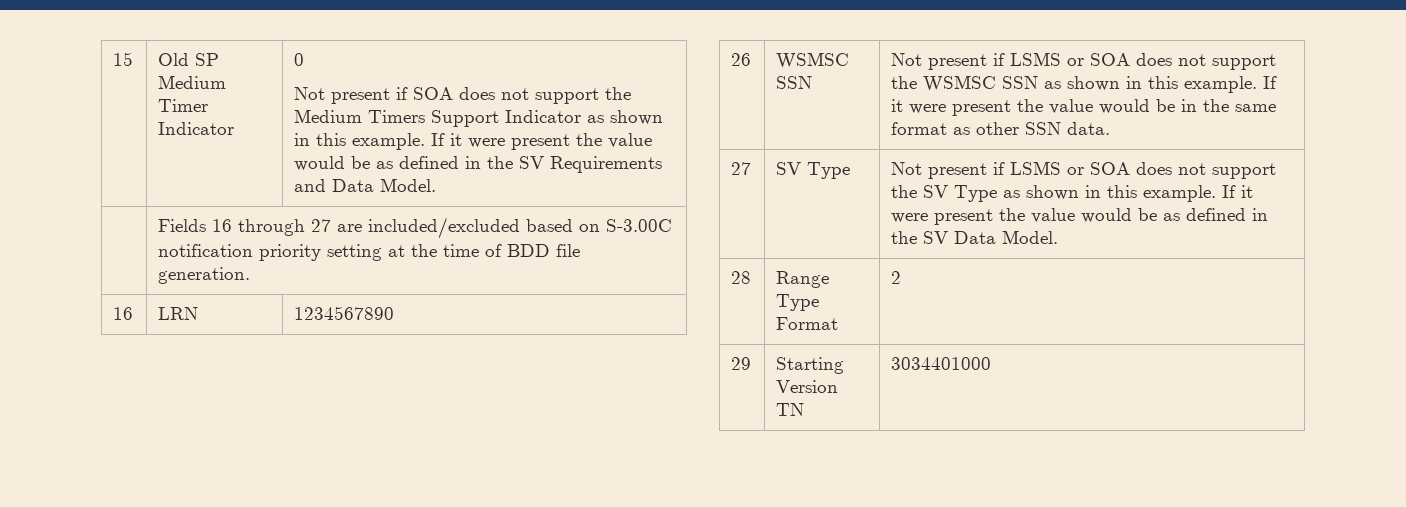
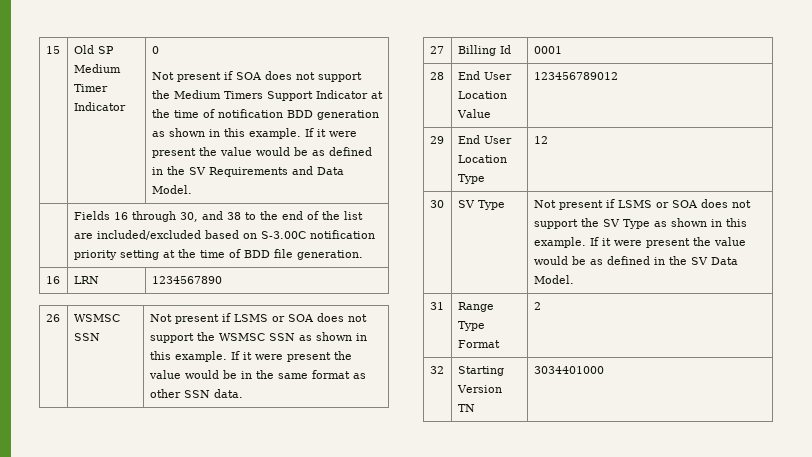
(582, 116) none -> [370,91,383,99] [151,109,379,120] at the time of notification BDD generation
[311,219,332,232] 27 -> [179,211,363,222] 30, and 38 to the end of the list
(752, 168) none -> [457,45,511,56] [533,46,562,54] [429,72,444,80] [457,71,512,80] [457,91,507,99] [456,109,491,118] [533,72,618,80] [429,136,444,144] [457,135,512,144] [457,155,507,163] [457,174,485,184] [533,136,548,144] [429,200,444,208] | Billing Id | 0001 // 28 | End User Location Value | 123456789012 // 29 | End User Location Type | 12 // 30
[731,271,752,284] 28 -> [429,302,444,310] 31
[731,357,752,370] 29 -> [429,366,444,374] 32

